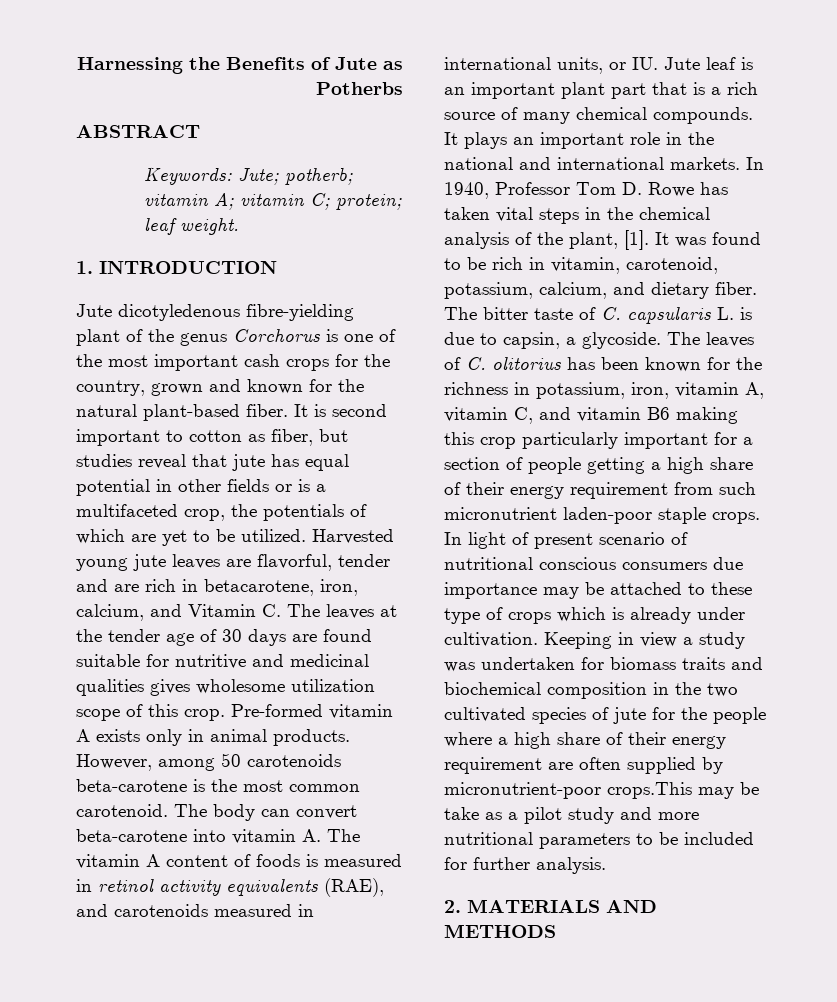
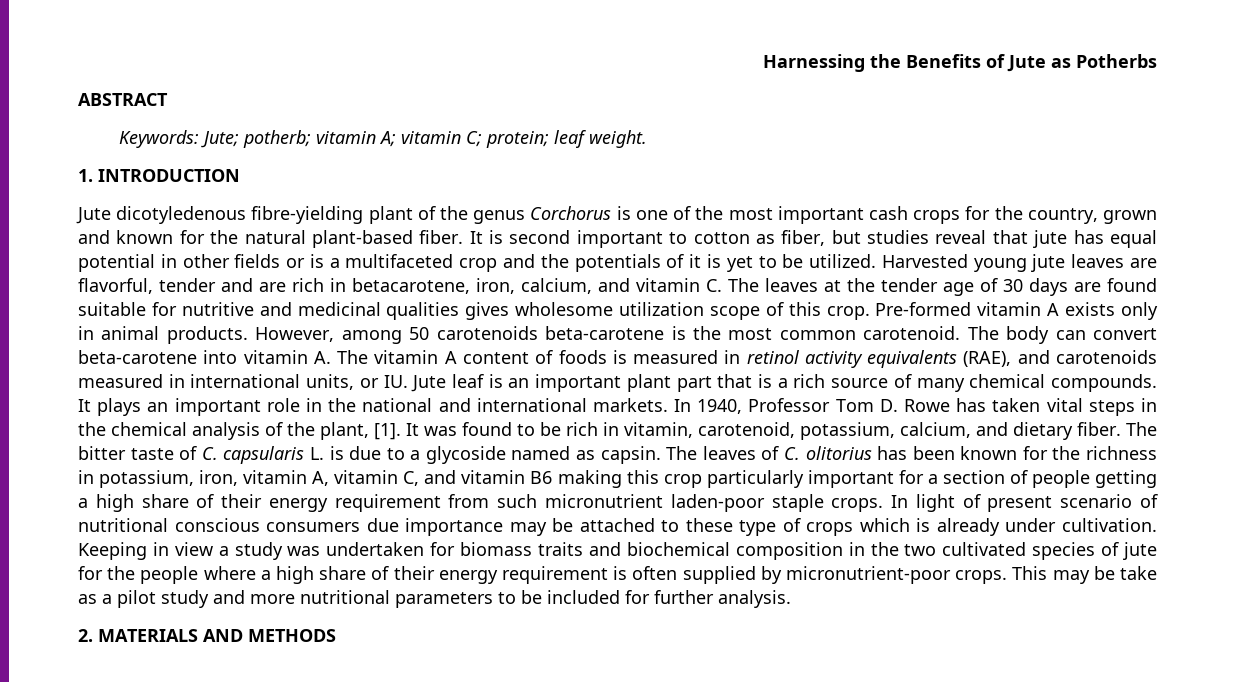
[184,509,225,521] crop, -> [459,254,536,272] crop and
[76,529,156,544] which are -> [689,254,721,268] it is
[188,604,256,617] Vitamin -> [636,278,700,292] vitamin
[503,332,661,349] capsin, a glycoside. -> [410,446,661,464] a glycoside named as capsin.
[548,762,573,770] are -> [613,566,628,580] is
[607,782,692,799] crops.This -> [955,566,1048,584] crops. This

